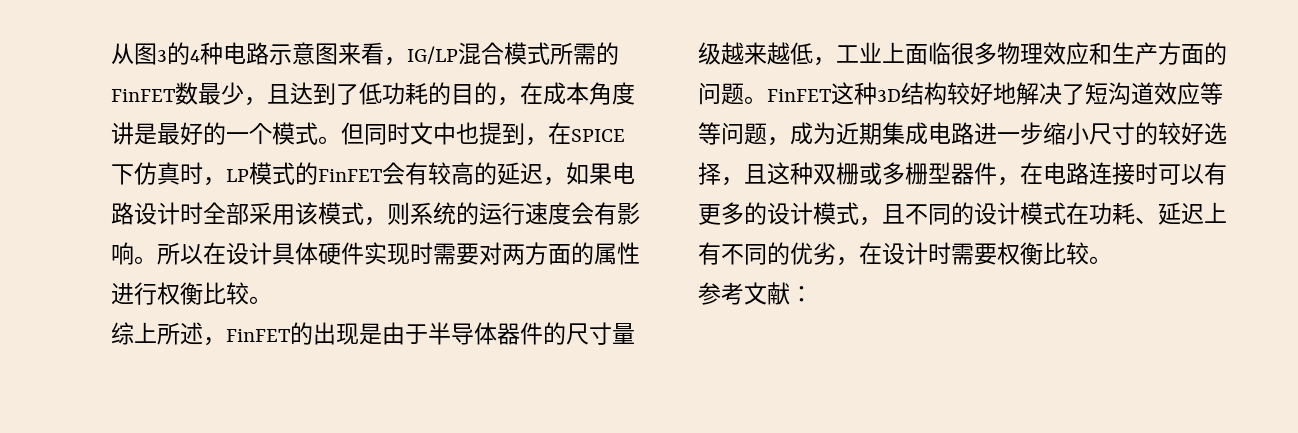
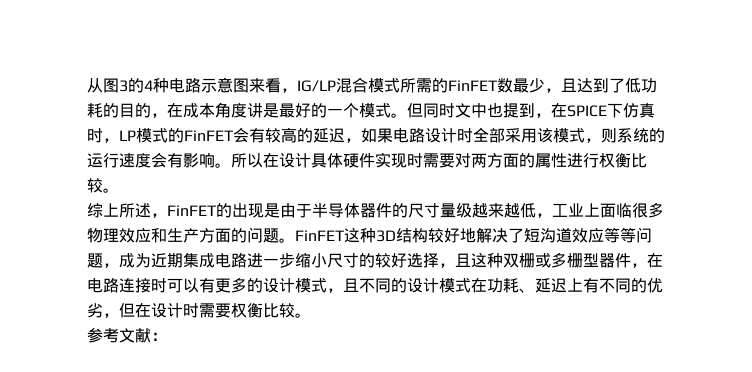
(859, 261) none -> [119,303,135,318] 但

